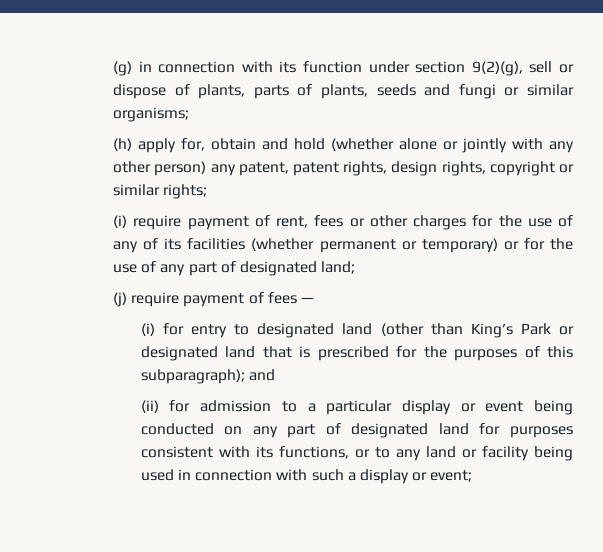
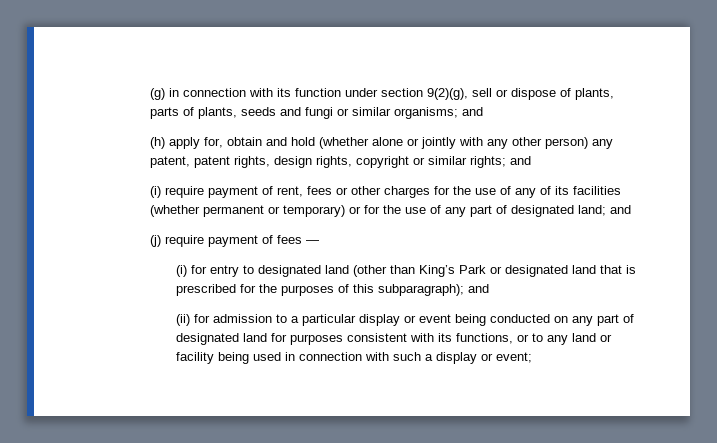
(190, 114) none -> [462,107,484,116] and
(208, 191) none -> [510,156,532,165] and
(356, 267) none -> [610,205,632,214] and

